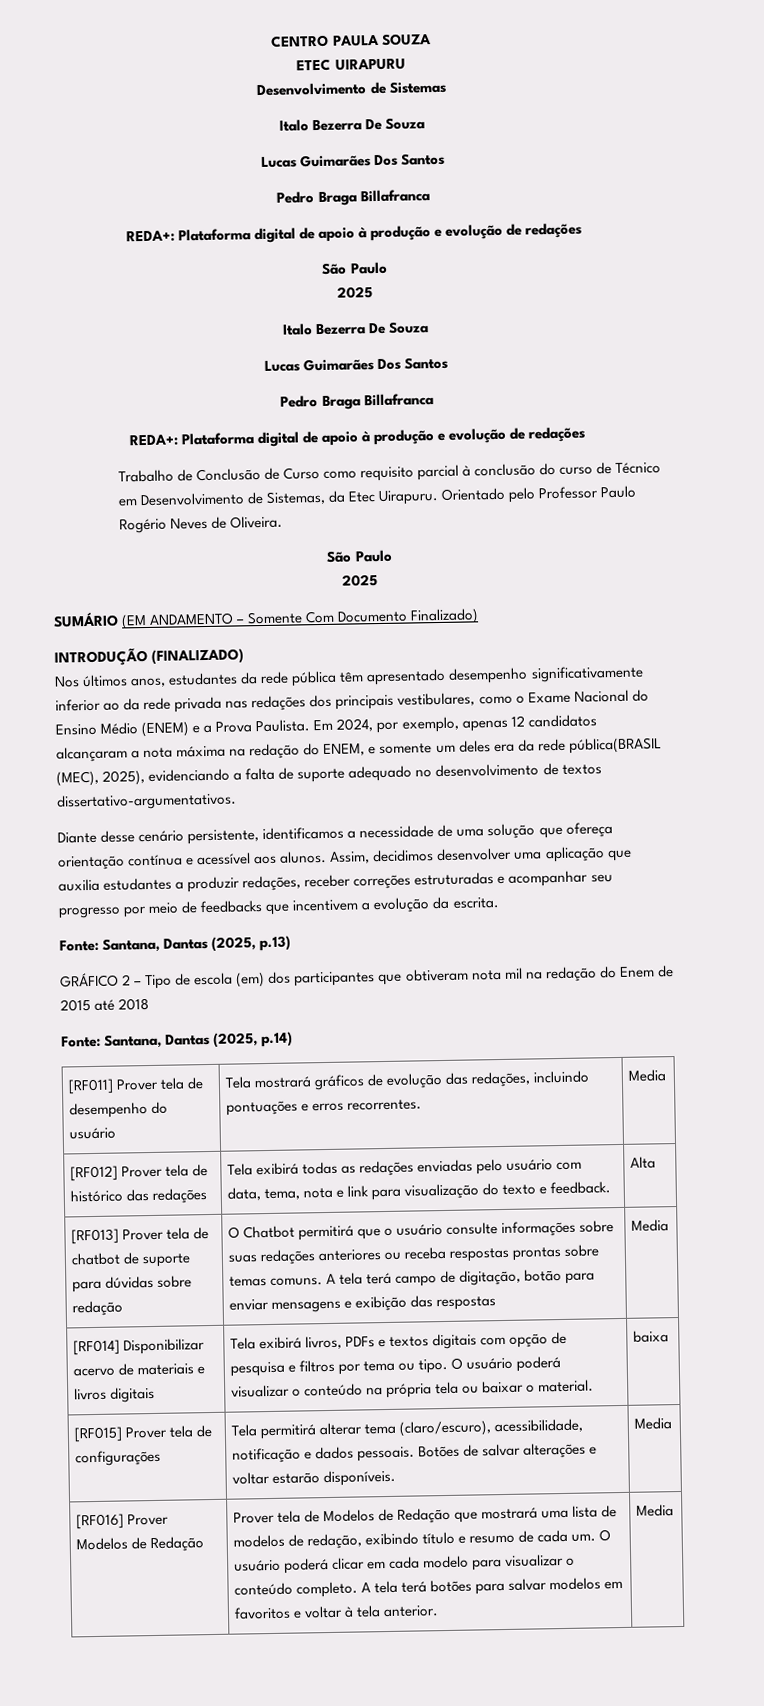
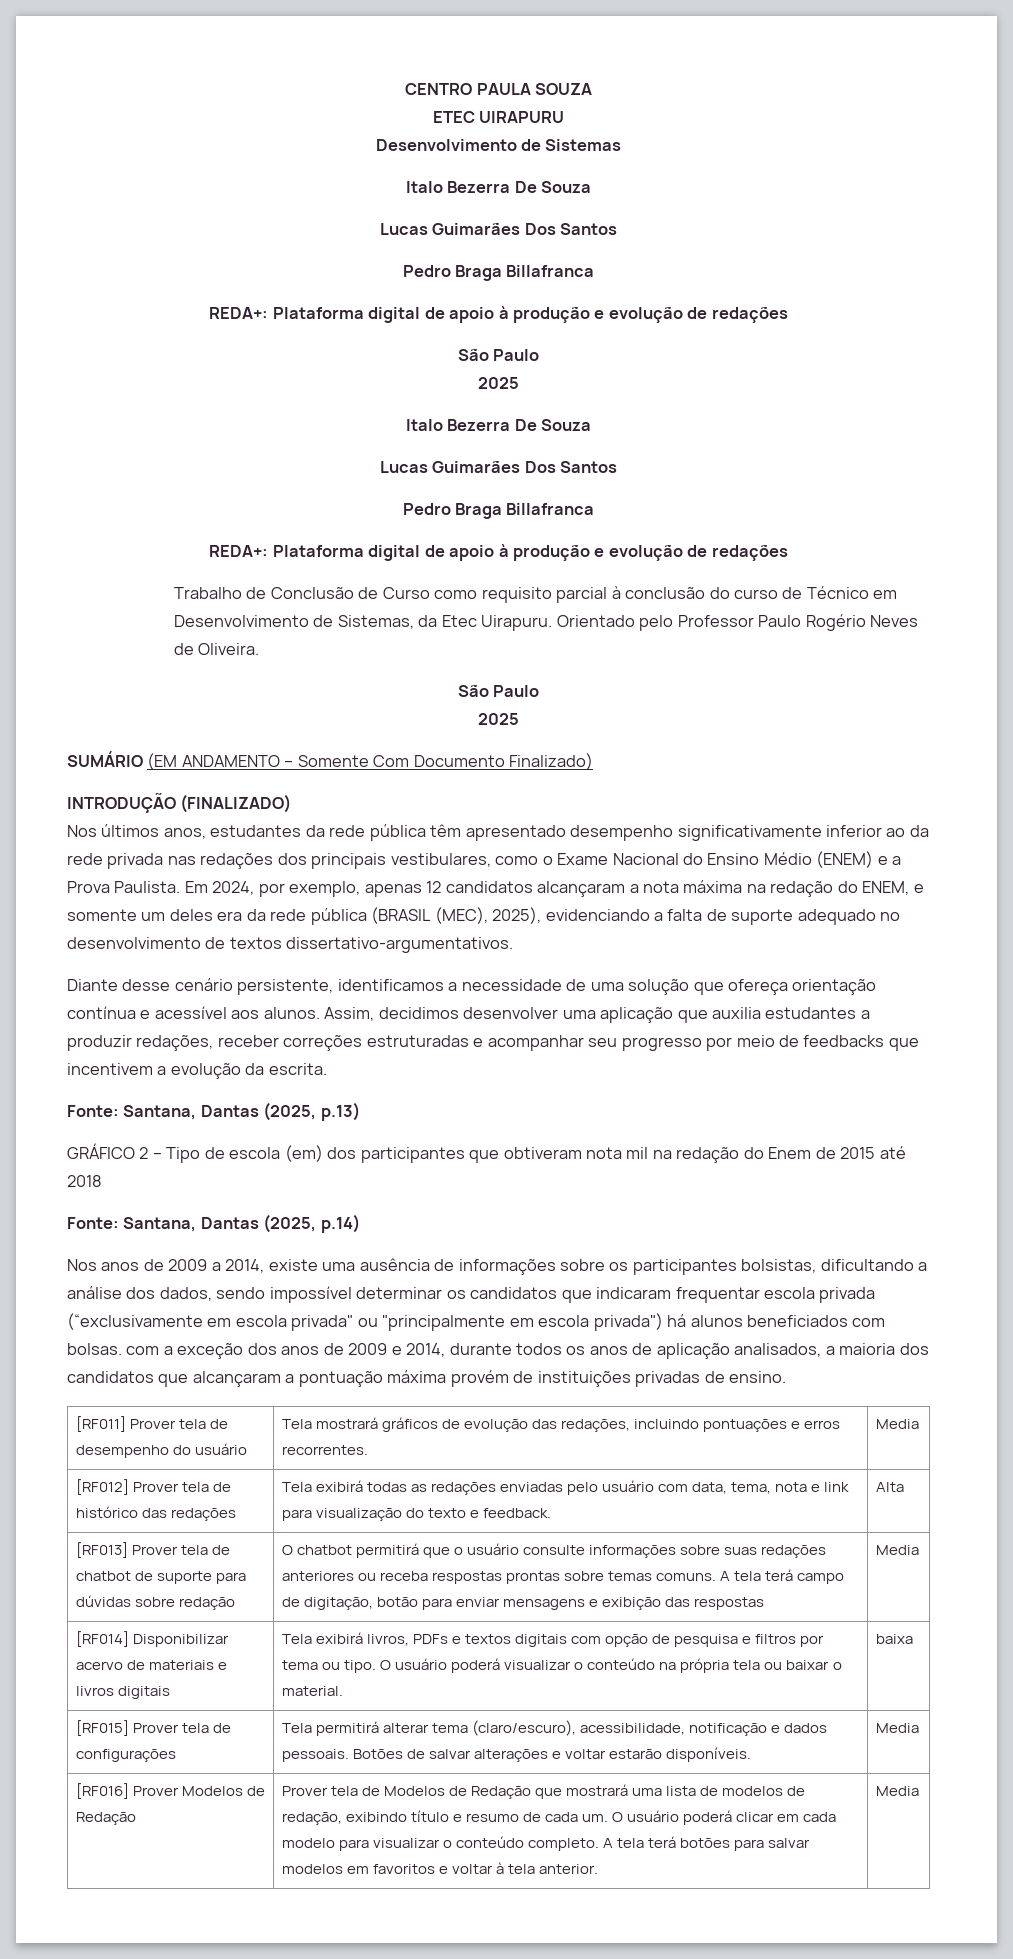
[568,737,662,754] pública(BRASIL -> [310,907,432,925] pública (BRASIL
(294, 1039) none -> [67,1258,928,1275] [67,1286,876,1303] [67,1313,886,1331] [67,1343,929,1359] [67,1370,787,1387] // Nos anos de 2009 a 2014, existe uma ausência de informações sobre os participantes bolsistas, dificultando a análise dos dados, sendo impossível determinar os candidatos que indicaram frequentar escola privada (“exclusivamente em escola privada" ou "principalmente em escola privada") há alunos beneficiados com bolsas. com a exceção dos anos de 2009 e 2014, durante todos os anos de aplicação analisados, a maioria dos candidatos que alcançaram a pontuação máxima provém de instituições privadas de ensino.
[242,1225,295,1239] Chatbot -> [296,1545,352,1555] chatbot

